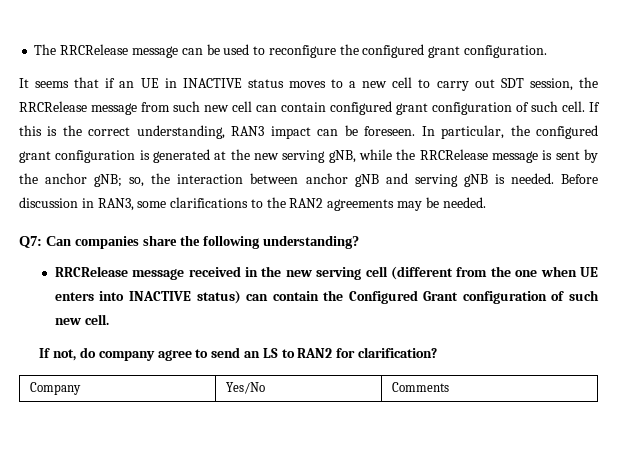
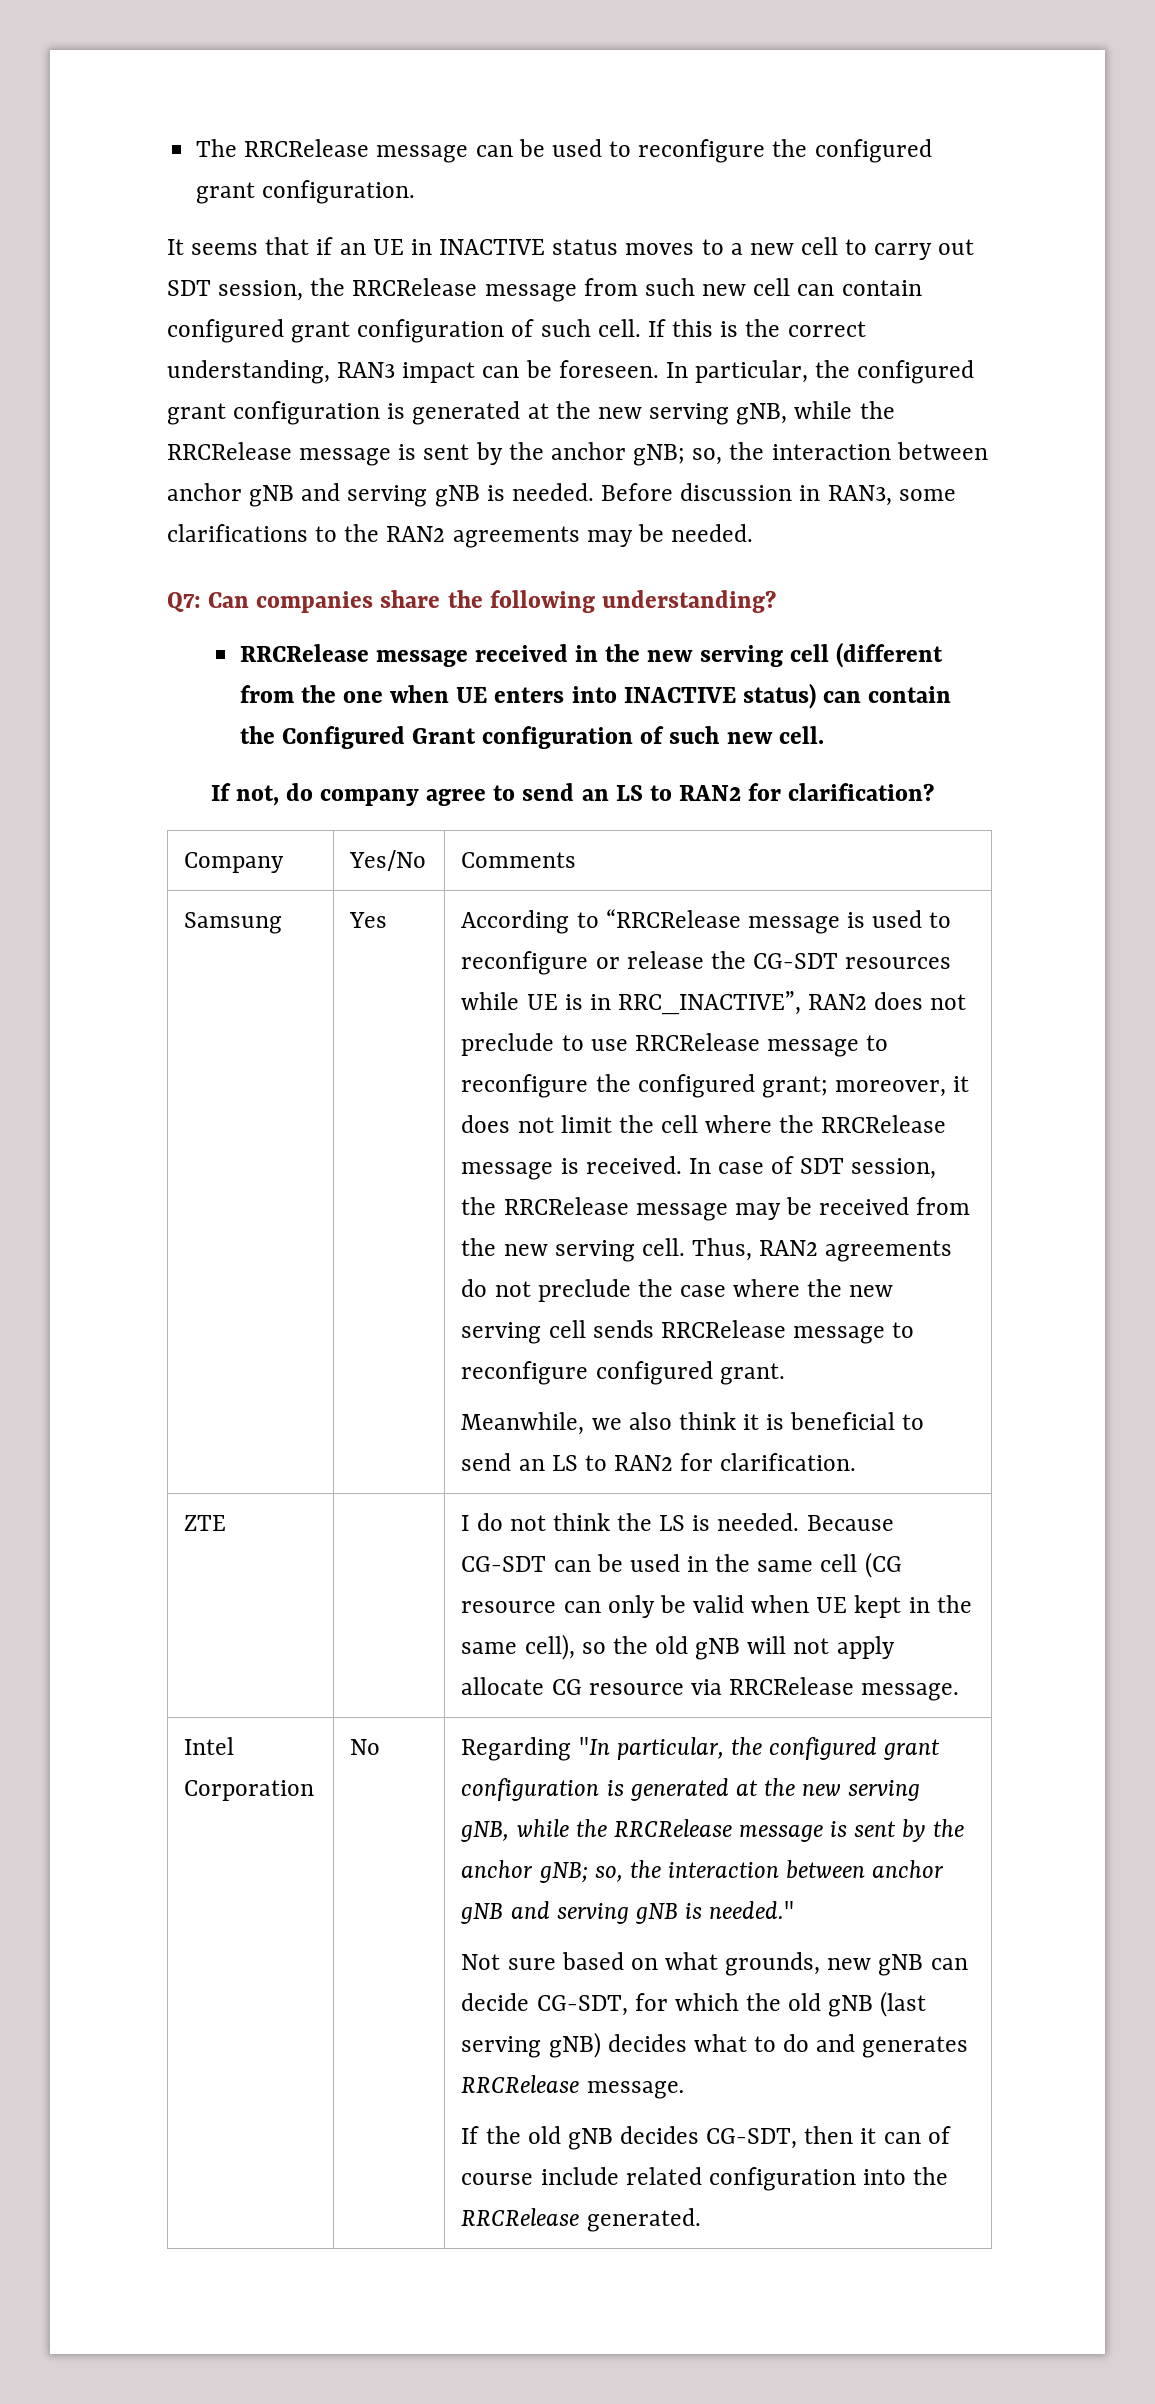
(449, 387) none -> [184,912,283,934] [349,912,388,928] [461,909,952,934] [461,951,952,975] [461,991,967,1015] [461,1033,889,1057] [461,1074,970,1098] [461,1115,947,1133] [461,1156,937,1180] [461,1197,971,1221] [461,1238,953,1262] [461,1279,894,1302] [461,1320,915,1344] [461,1361,785,1385] [461,1412,925,1435] [461,1453,857,1471] [184,1515,227,1531] [461,1513,894,1531] [461,1552,902,1578] [461,1595,972,1618] [461,1634,895,1660] [461,1677,960,1701] [184,1737,235,1755] [184,1780,315,1801] [350,1739,381,1755] [461,1737,941,1761] [461,1778,921,1801] [460,1819,964,1842] [461,1860,945,1883] [460,1901,795,1924] [461,1952,968,1976] [461,1991,927,2017] [461,2032,969,2058] [461,2075,685,2099] [461,2126,951,2150] [461,2167,949,2191] [461,2208,701,2232] // Samsung | Yes | According to “RRCRelease message is used to reconfigure or release the CG-SDT resources while UE is in RRC_INACTIVE”, RAN2 does not preclude to use RRCRelease message to reconfigure the configured grant; moreover, it does not limit the cell where the RRCRelease message is received. In case of SDT session, the RRCRelease message may be received from the new serving cell. Thus, RAN2 agreements do not preclude the case where the new serving cell sends RRCRelease message to reconfigure configured grant. // Meanwhile, we also think it is beneficial to send an LS to RAN2 for clarification. // ZTE | | I do not think the LS is needed. Because CG-SDT can be used in the same cell (CG resource can only be valid when UE kept in the same cell), so the old gNB will not apply allocate CG resource via RRCRelease message. // Intel Corporation | No | Regarding "In particular, the configured grant configuration is generated at the new serving gNB, while the RRCRelease message is sent by the anchor gNB; so, the interaction between anchor gNB and serving gNB is needed." // Not sure based on what grounds, new gNB can decide CG-SDT, for which the old gNB (last serving gNB) decides what to do and generates RRCRelease message. // If the old gNB decides CG-SDT, then it can of course include related configuration into the RRCRelease generated.

